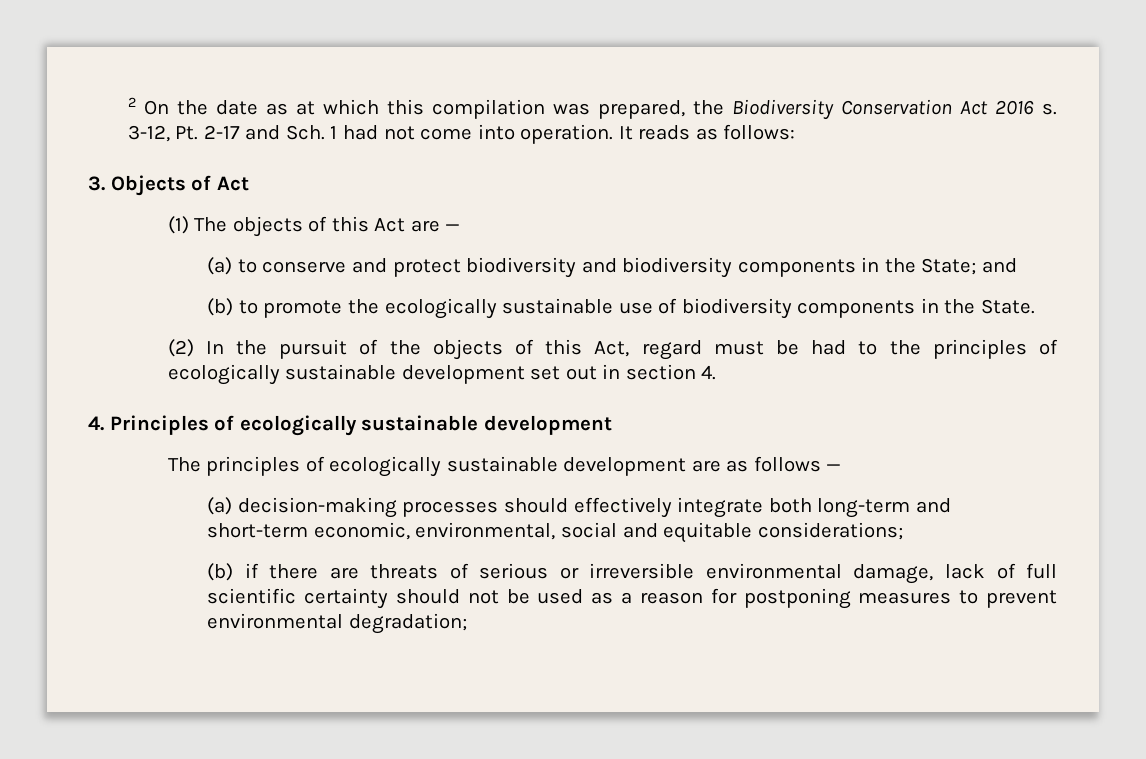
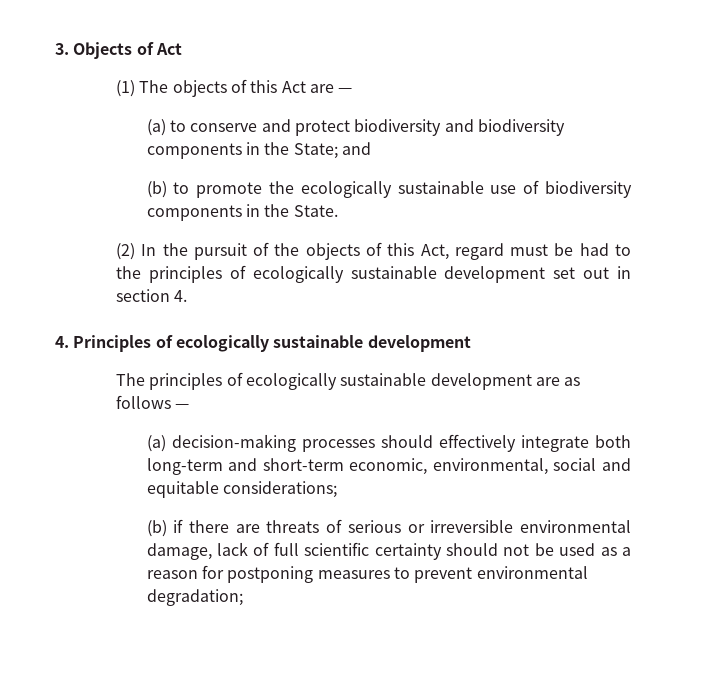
[127,97,1057,120] [127,124,796,144] 2 On the date as at which this compilation was prepared, the Biodiversity Conservation Act 2016 s. 3-12, Pt. 2-17 and Sch. 1 had not come into operation. It reads as follows: // -> (55, 49) none

